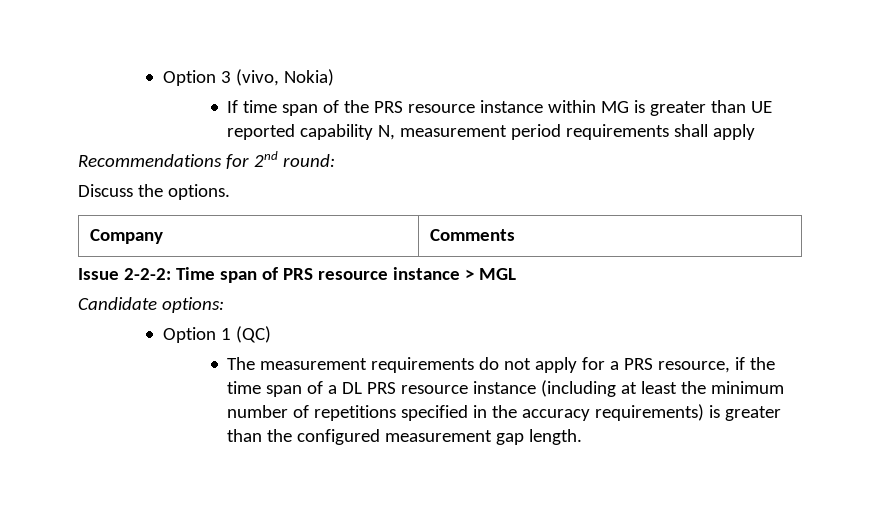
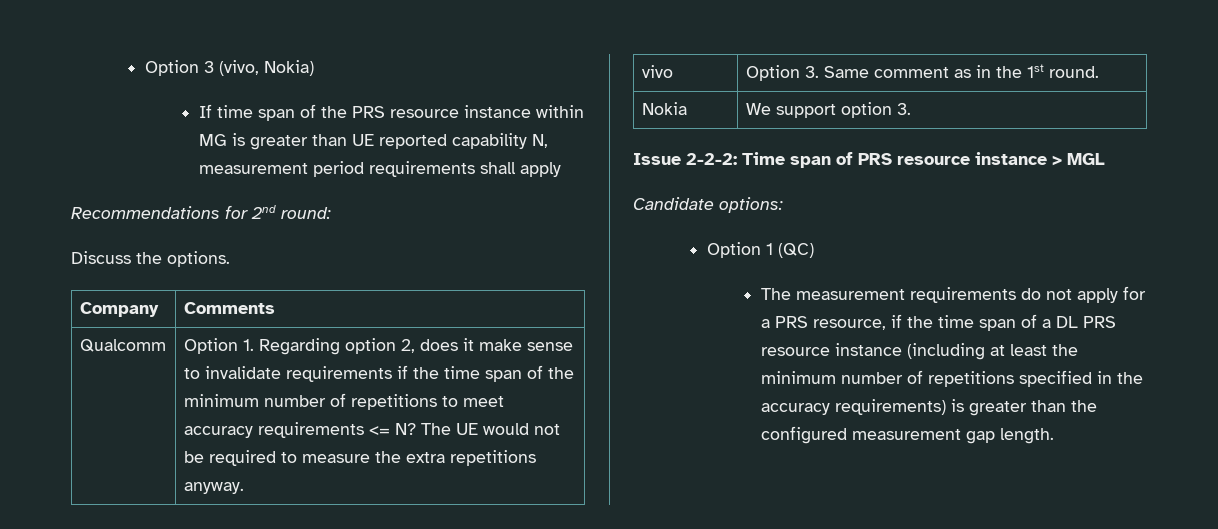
(515, 235) none -> [79,339,166,352] [183,338,573,355] [183,365,574,382] [183,393,504,410] [183,422,560,438] [183,450,536,466] [183,482,244,494] [641,65,673,78] [745,64,1099,81] [641,102,687,115] [745,102,911,118] // Qualcomm | Option 1. Regarding option 2, does it make sense to invalidate requirements if the time span of the minimum number of repetitions to meet accuracy requirements <= N? The UE would not be required to measure the extra repetitions anyway. // vivo | Option 3. Same comment as in the 1st round. // Nokia | We support option 3.

